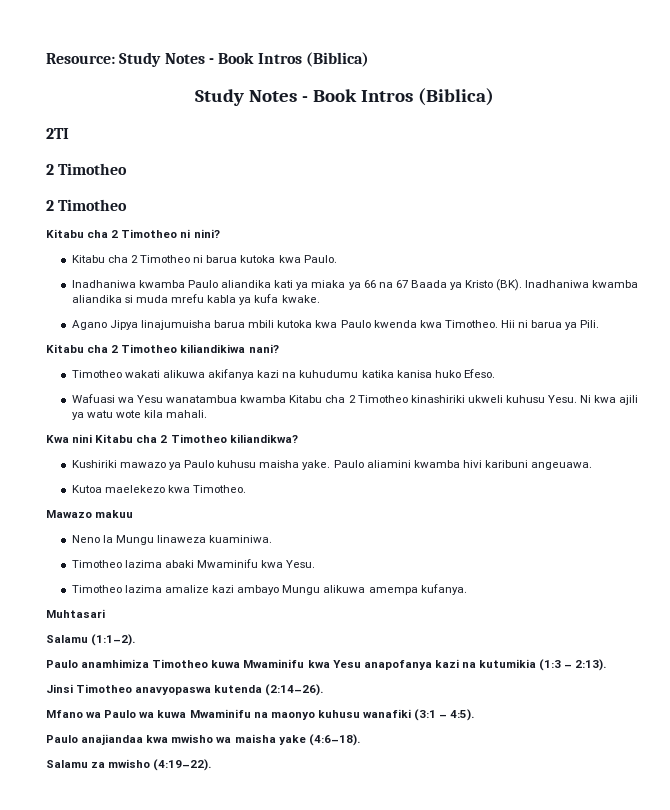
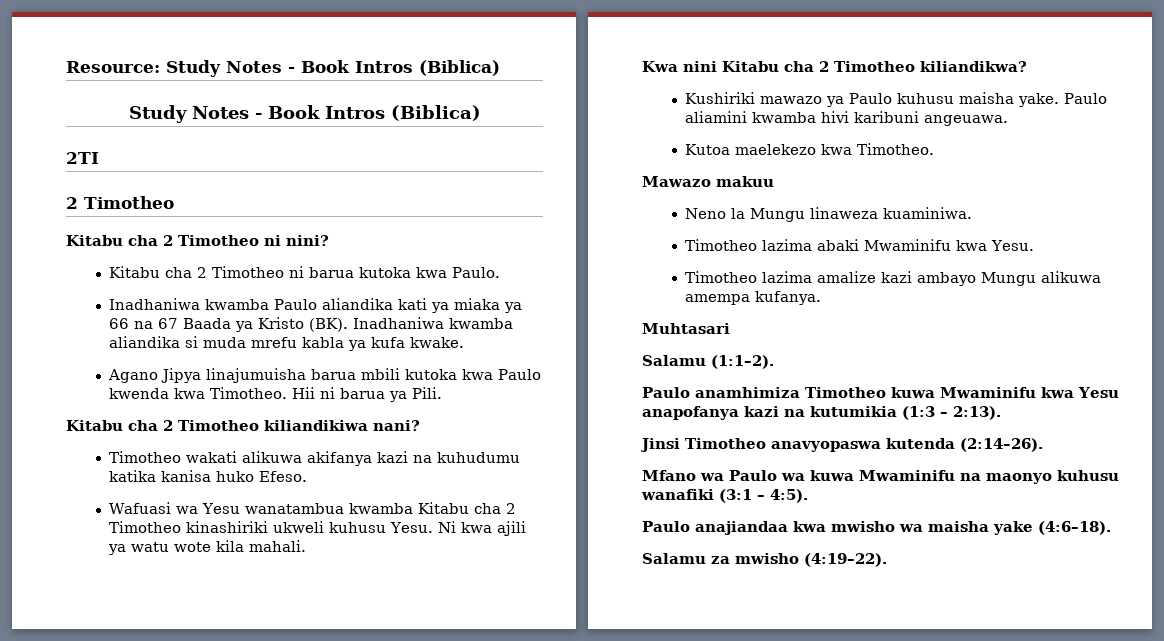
[46,199,128,211] // 2 Timotheo -> (174, 202) none

